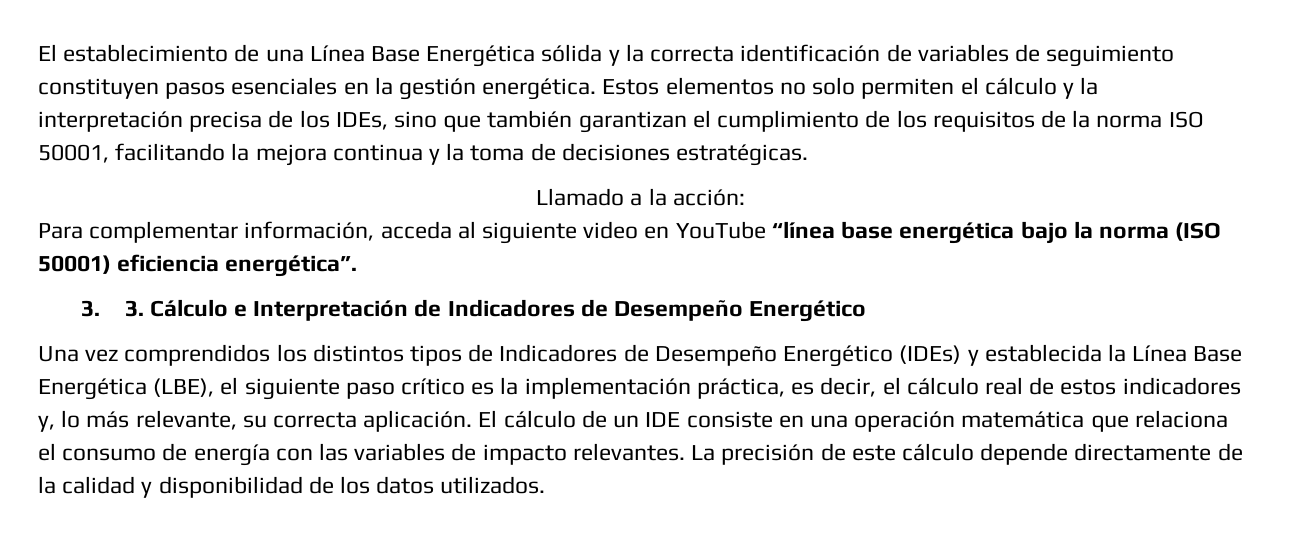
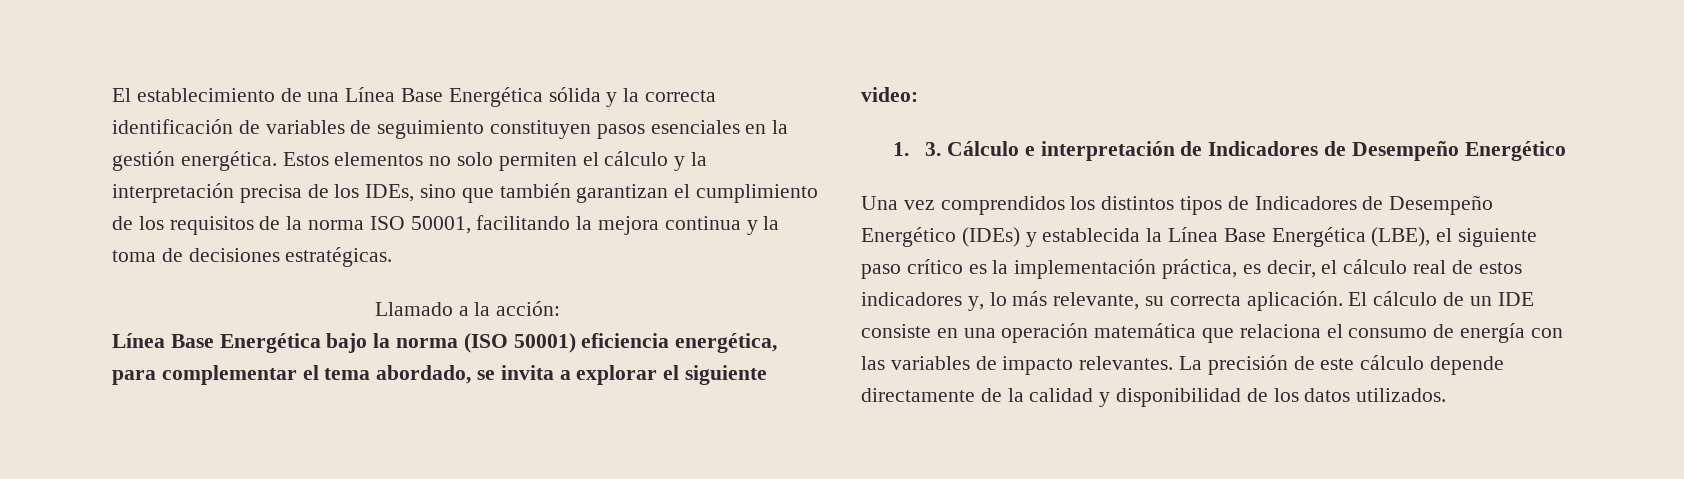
[38,221,1015,244] Para complementar información, acceda al siguiente video en YouTube “línea base energética -> [112,333,321,353] Línea Base Energética
[225,255,358,277] [81,300,101,317] energética”. // 3. -> [675,333,778,353] [112,365,768,385] [861,87,918,102] [893,142,910,156] energética, para complementar el tema abordado, se invita a explorar el siguiente video: // 1.
[253,300,409,321] Interpretación -> [1040,141,1175,161] interpretación

